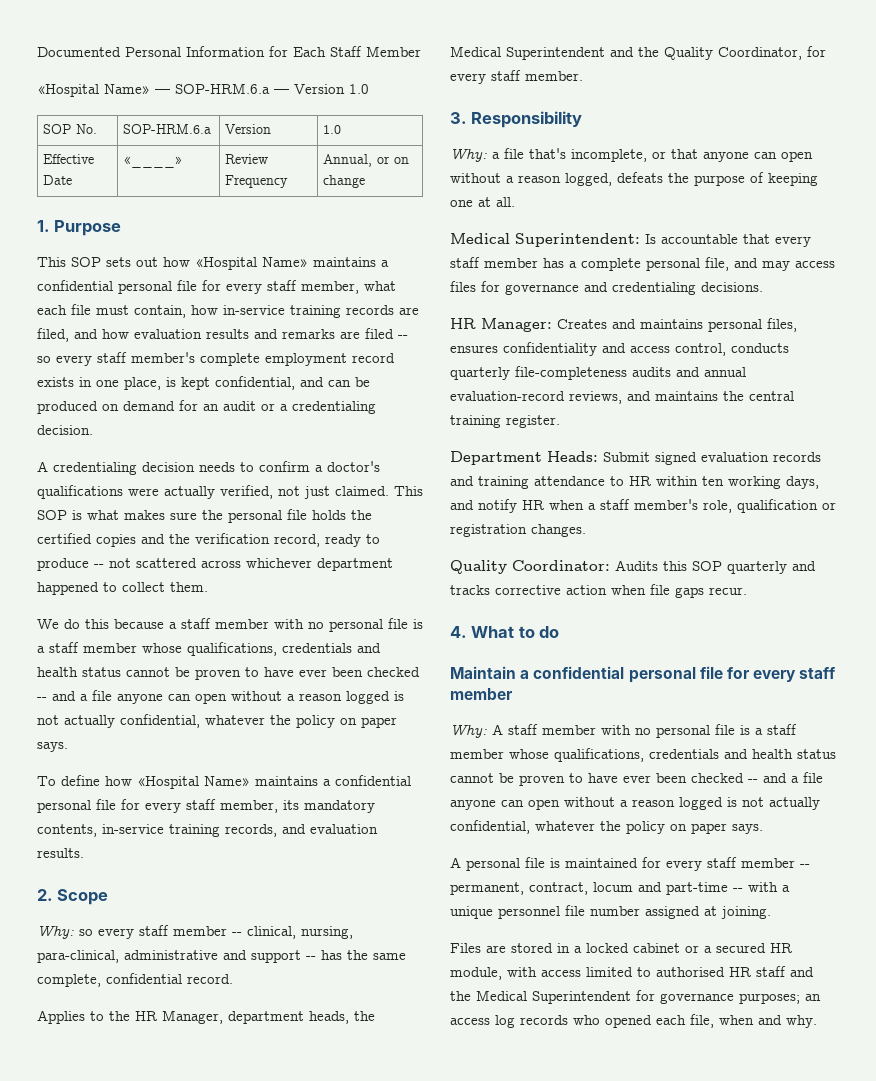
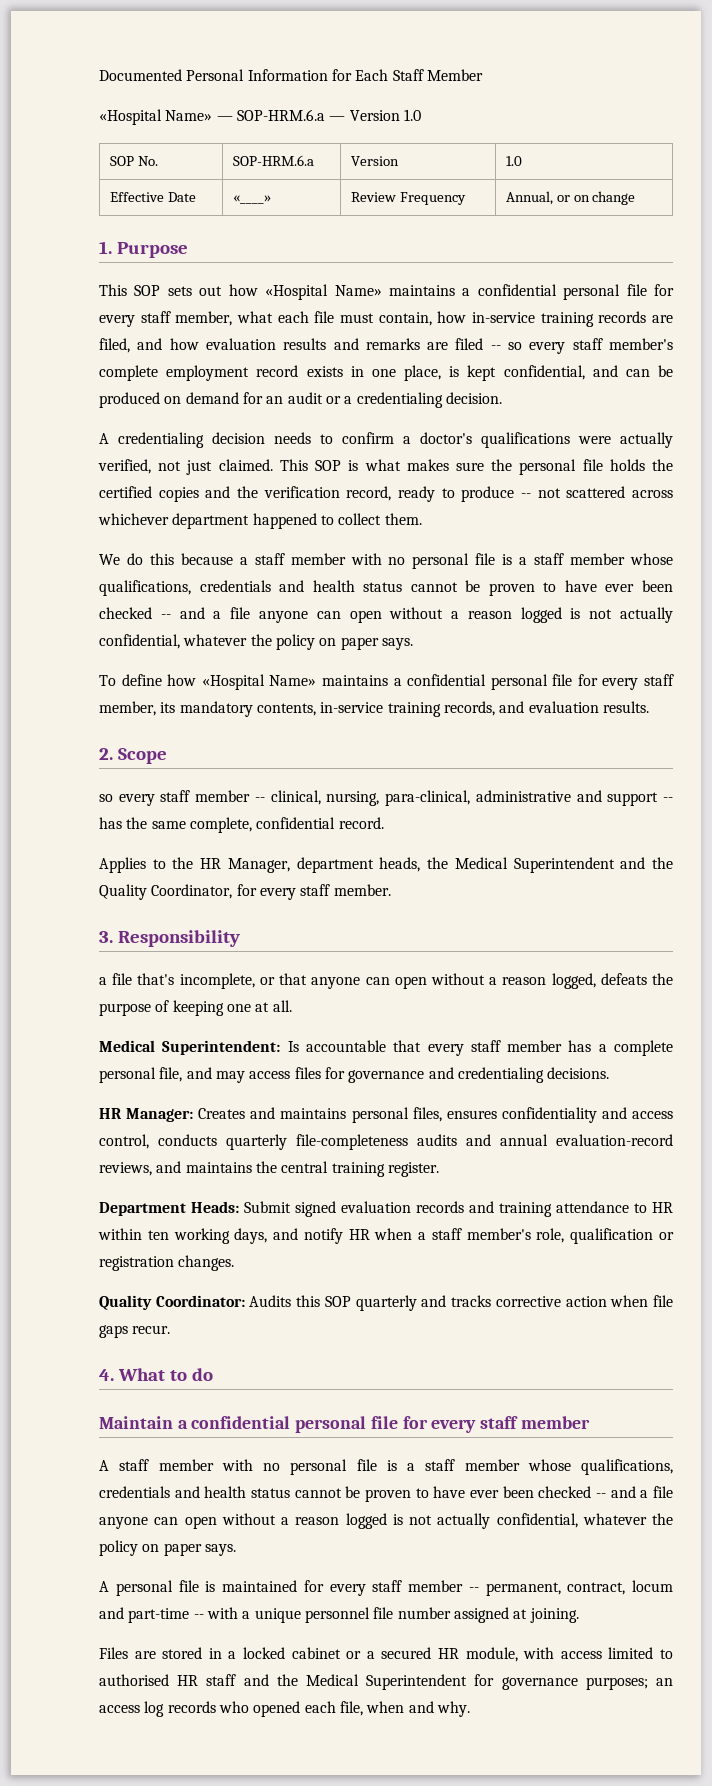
[37,925,74,939] Why: -> (167, 756) none
[450,148,487,162] Why: -> (240, 938) none
[450,724,487,738] Why: -> (590, 1422) none

